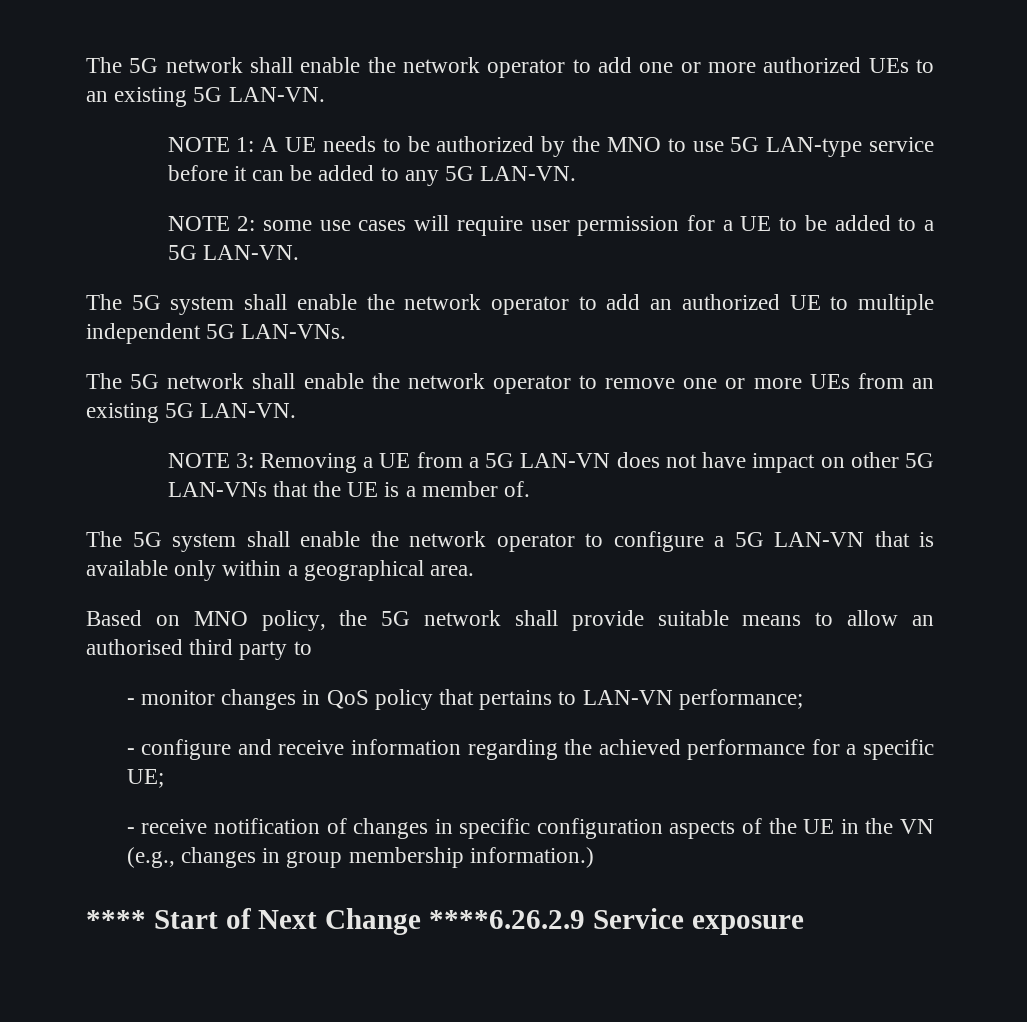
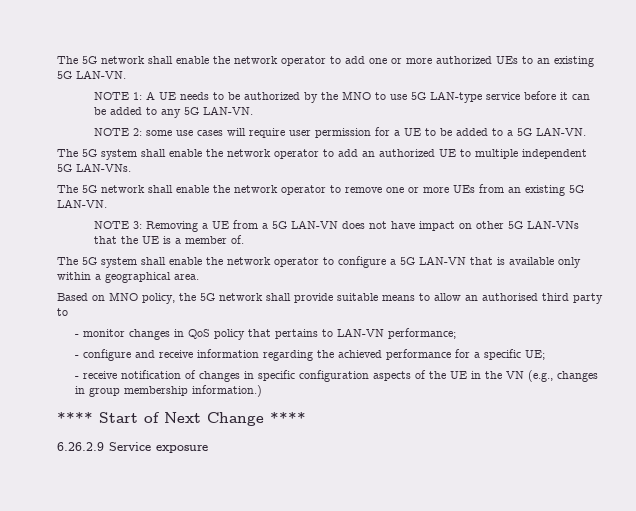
[429,910,586,929] ****6.26.2.9 -> [270,412,306,423] [57,442,104,451] **** // 6.26.2.9

